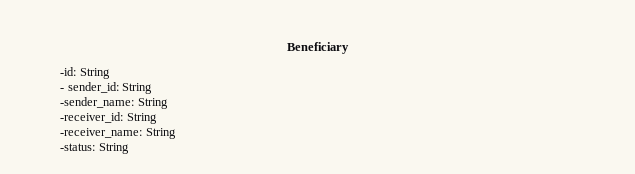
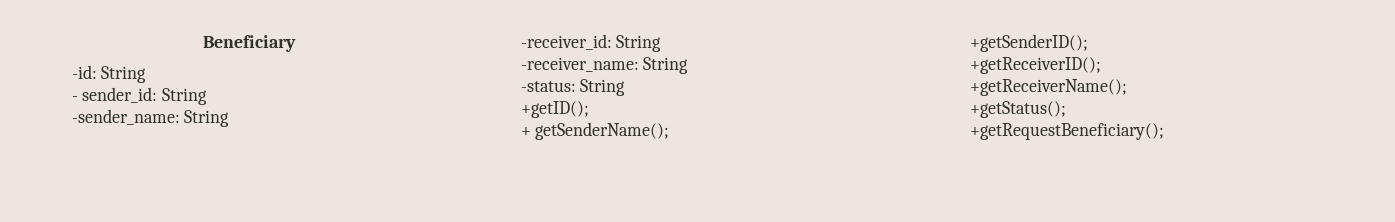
(129, 148) none -> [520,101,589,118] [520,122,670,140] [969,34,1088,52] [969,57,1101,74] [969,79,1127,96] [969,101,1066,118] [969,123,1164,140] // +getID(); // + getSenderName(); // +getSenderID(); // +getReceiverID(); // +getReceiverName(); // +getStatus(); // +getRequestBeneficiary();

